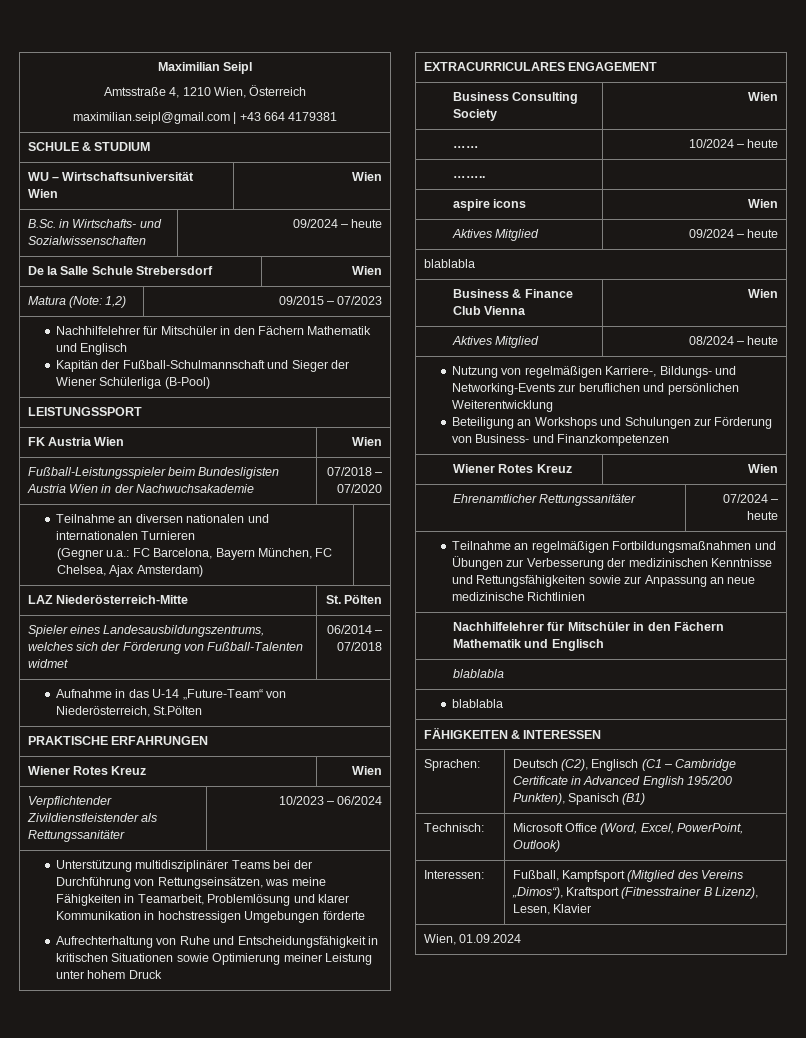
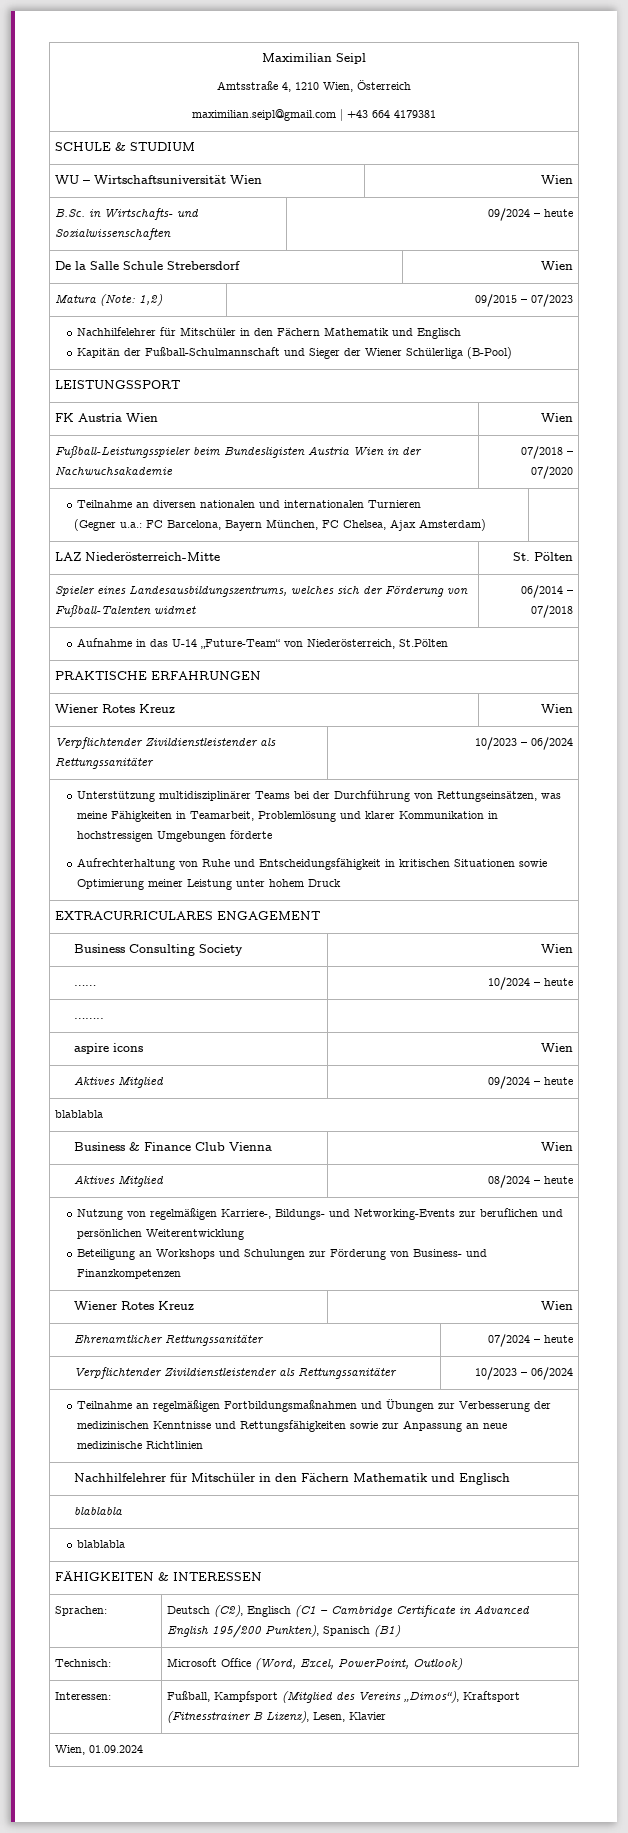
(779, 515) none -> [73,1367,397,1379] [474,1367,573,1380] // Verpflichtender Zivildienstleistender als Rettungssanitäter | 10/2023 – 06/2024

